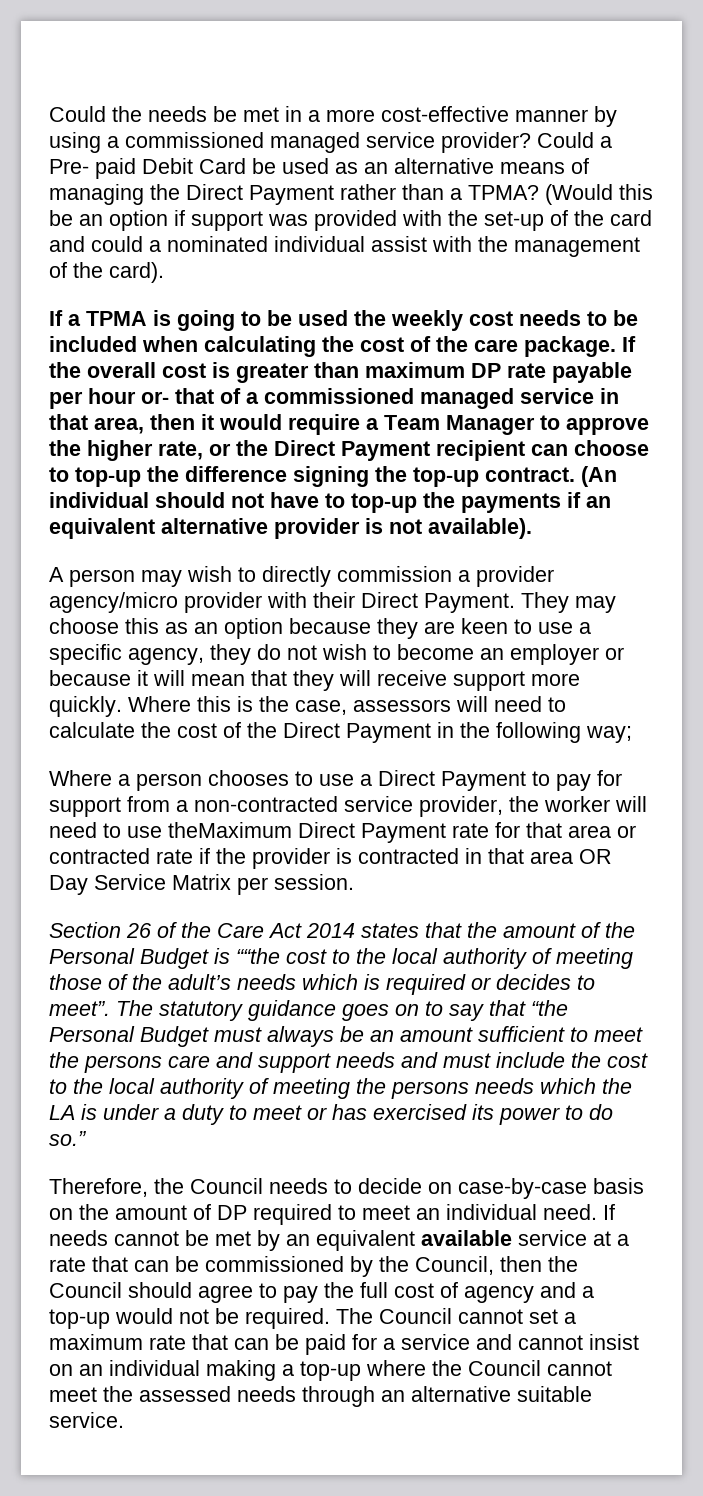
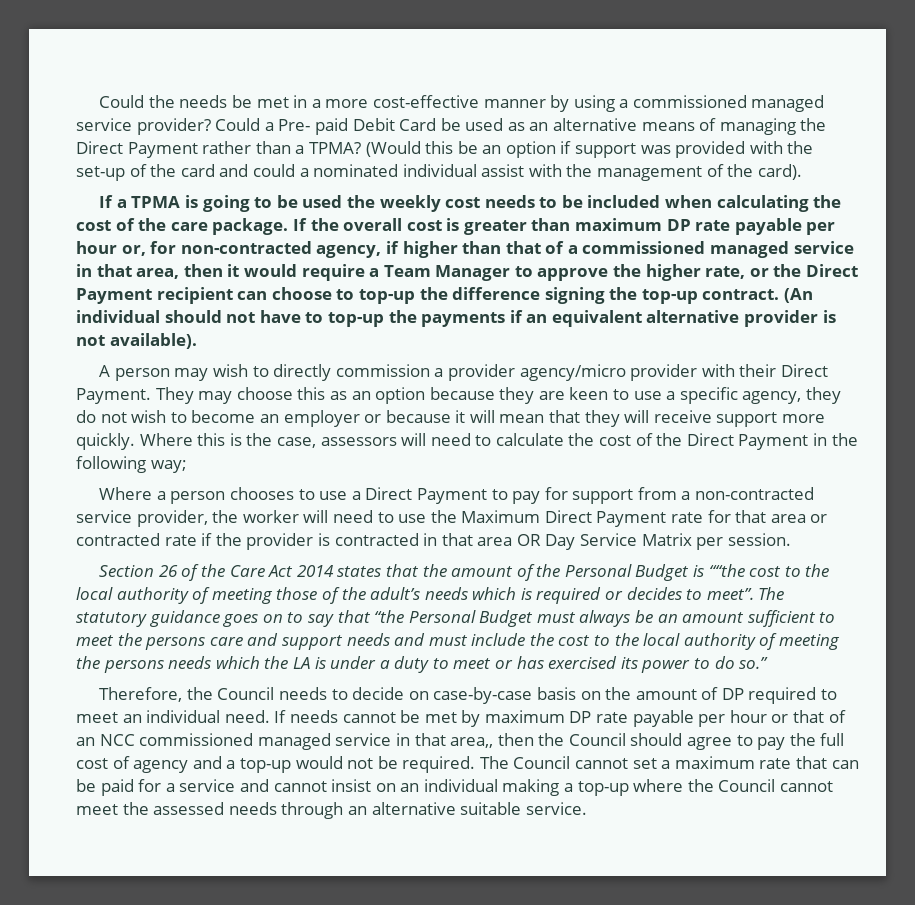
[141,391,169,404] or- -> [121,241,502,258] or, for non-contracted agency, if higher than
[168,822,292,838] theMaximum -> [430,510,541,523] the Maximum
[286,1230,629,1251] [49,1256,494,1277] an equivalent available service at a rate that can be commissioned by the Council, -> [484,710,846,727] [76,733,494,750] maximum DP rate payable per hour or that of an NCC commissioned managed service in that area,,

